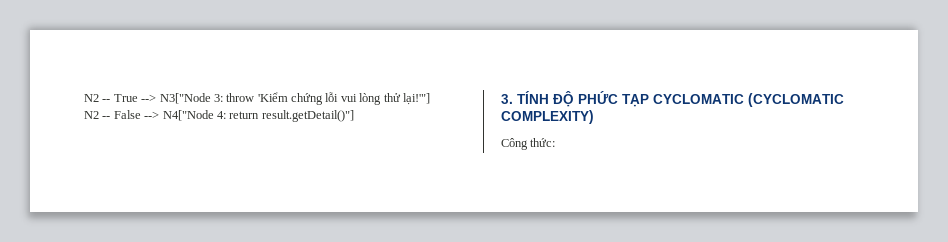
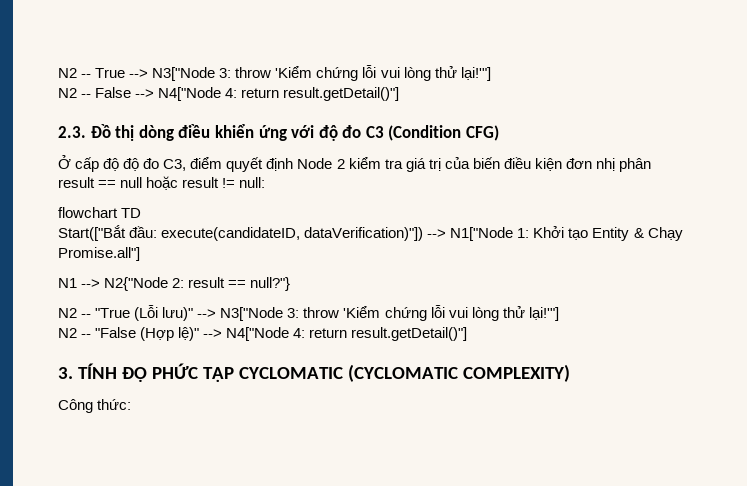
(354, 116) none -> [58,124,500,141] [58,155,652,172] [58,176,266,190] [58,207,142,218] [58,225,683,241] [58,247,140,261] [58,277,291,291] [58,305,559,321] [58,327,468,341] // 2.3. Đồ thị dòng điều khiển ứng với độ đo C3 (Condition CFG) // Ở cấp độ độ đo C3, điểm quyết định Node 2 kiểm tra giá trị của biến điều kiện đơn nhị phân result == null hoặc result != null: // flowchart TD // Start(["Bắt đầu: execute(candidateID, dataVerification)"]) --> N1["Node 1: Khởi tạo Entity & Chạy Promise.all"] // N1 --> N2{"Node 2: result == null?"} // N2 -- "True (Lỗi lưu)" --> N3["Node 3: throw 'Kiểm chứng lỗi vui lòng thử lại!'"] // N2 -- "False (Hợp lệ)" --> N4["Node 4: return result.getDetail()"]

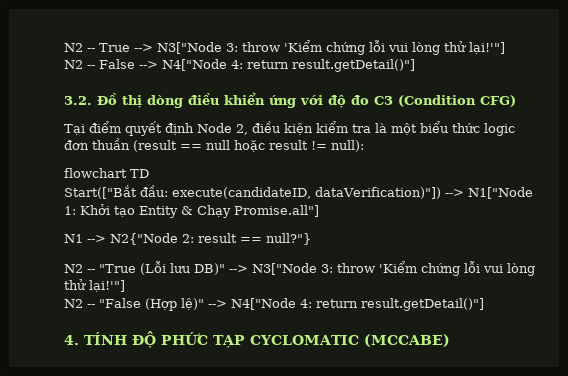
[58,126,86,138] 2.3. -> [64,96,92,105] 3.2.
[58,155,652,172] [58,177,95,188] Ở cấp độ độ đo C3, điểm quyết định Node 2 kiểm tra giá trị của biến điều kiện đơn nhị phân result -> [64,120,515,136] [64,138,177,152] Tại điểm quyết định Node 2, điều kiện kiểm tra là một biểu thức logic đơn thuần (result
[239,177,266,188] null: -> [331,140,364,152] null):
[162,307,194,321] lưu)" -> [170,263,225,275] lưu DB)"
[58,367,73,379] 3. -> [64,335,79,345] 4.
[347,364,570,382] [58,399,132,413] (CYCLOMATIC COMPLEXITY) // Công thức: -> [364,334,450,347] (MCCABE)

